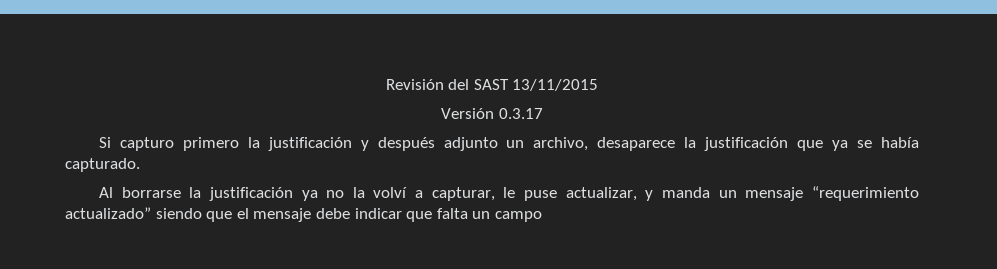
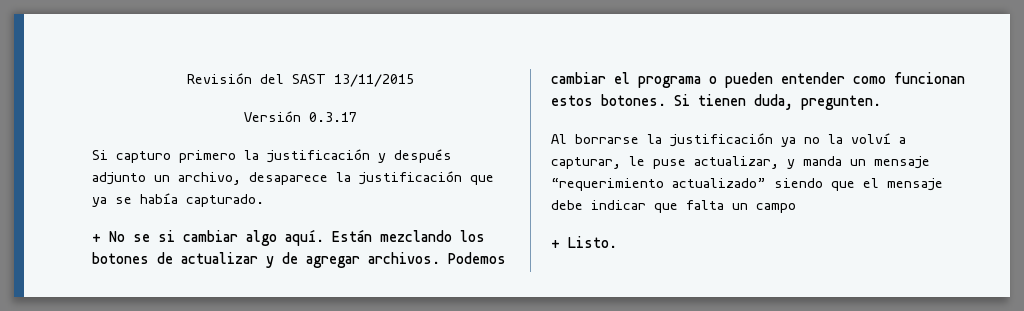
(140, 165) none -> [92,229,485,246] [92,252,506,268] [551,72,965,88] [551,94,881,110] // + No se si cambiar algo aquí. Están mezclando los botones de actualizar y de agregar archivos. Podemos cambiar el programa o pueden entender como funcionan estos botones. Si tienen duda, pregunten.
(542, 216) none -> [551,236,617,248] // + Listo.

